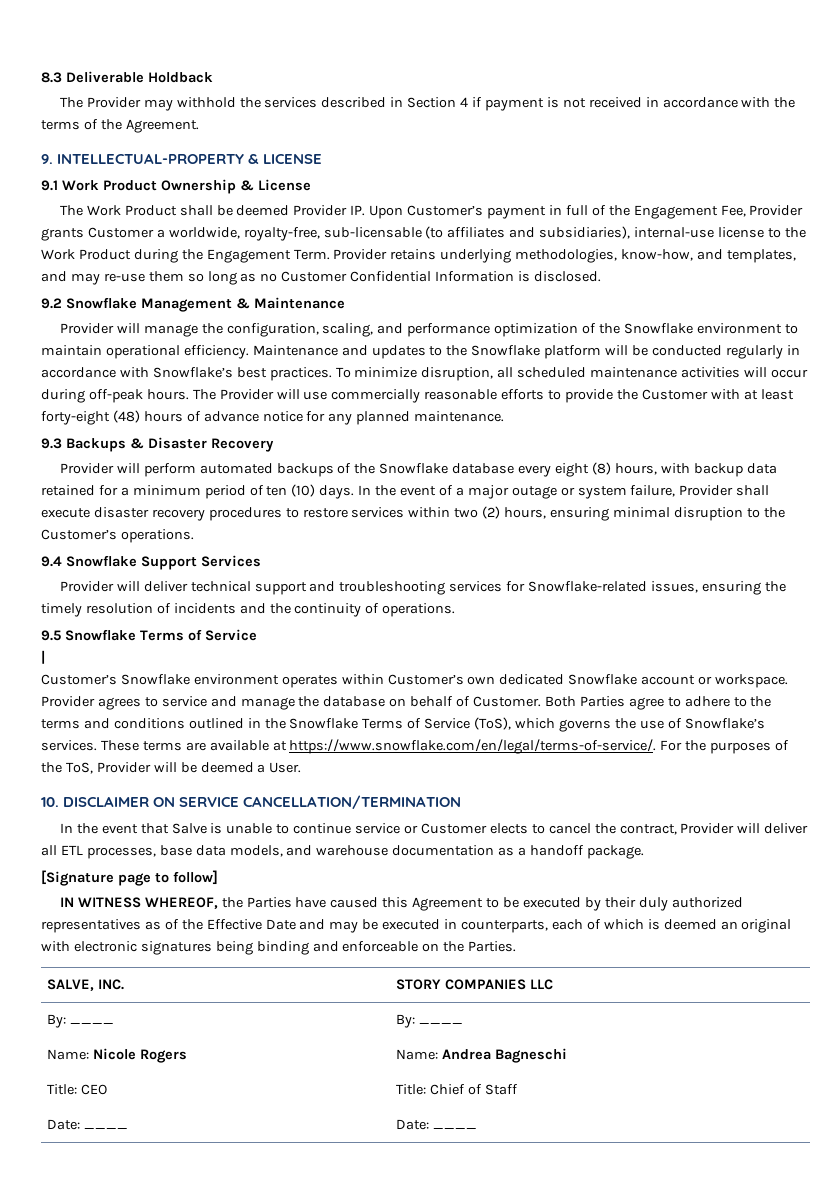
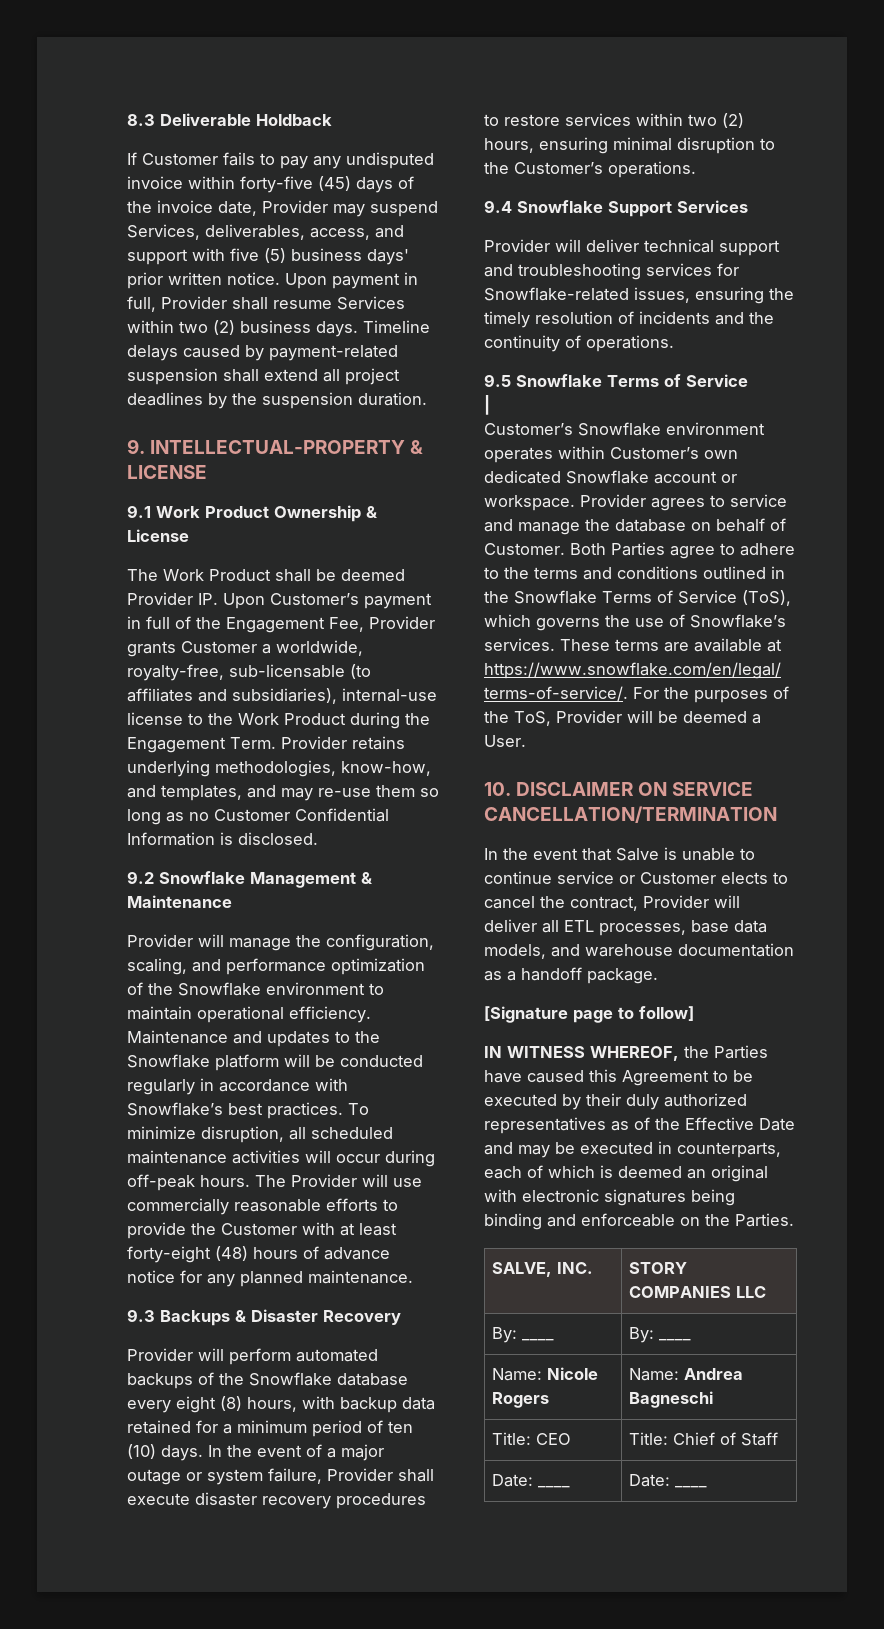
[59,97,796,111] [41,119,199,133] The Provider may withhold the services described in Section 4 if payment is not received in accordance with the terms of the Agreement. -> [127,152,434,169] [127,176,414,193] [127,200,438,217] [127,224,404,240] [127,248,409,265] [127,272,418,289] [127,296,405,312] [127,320,430,337] [127,345,398,361] [127,368,400,385] [127,392,427,409] If Customer fails to pay any undisputed invoice within forty-five (45) days of the invoice date, Provider may suspend Services, deliverables, access, and support with five (5) business days' prior written notice. Upon payment in full, Provider shall resume Services within two (2) business days. Timeline delays caused by payment-related suspension shall extend all project deadlines by the suspension duration.

